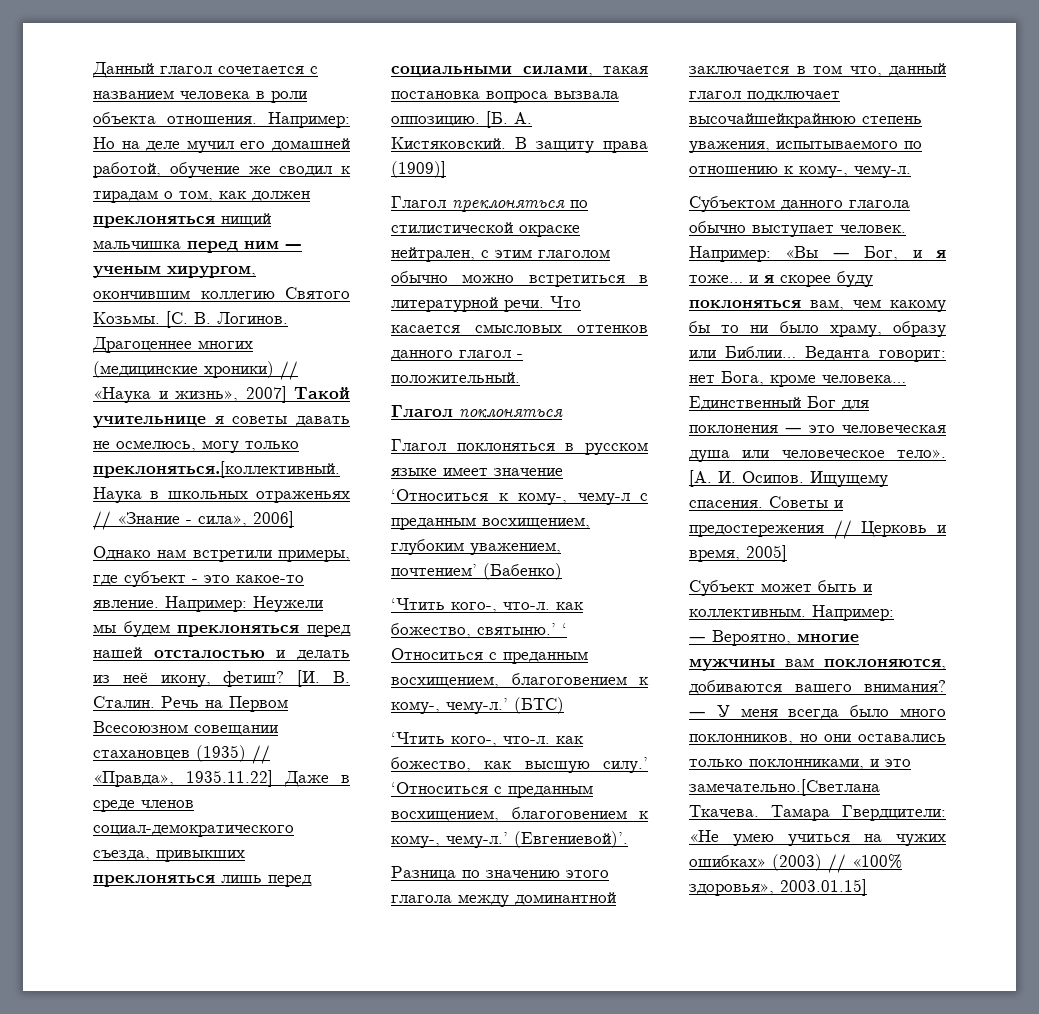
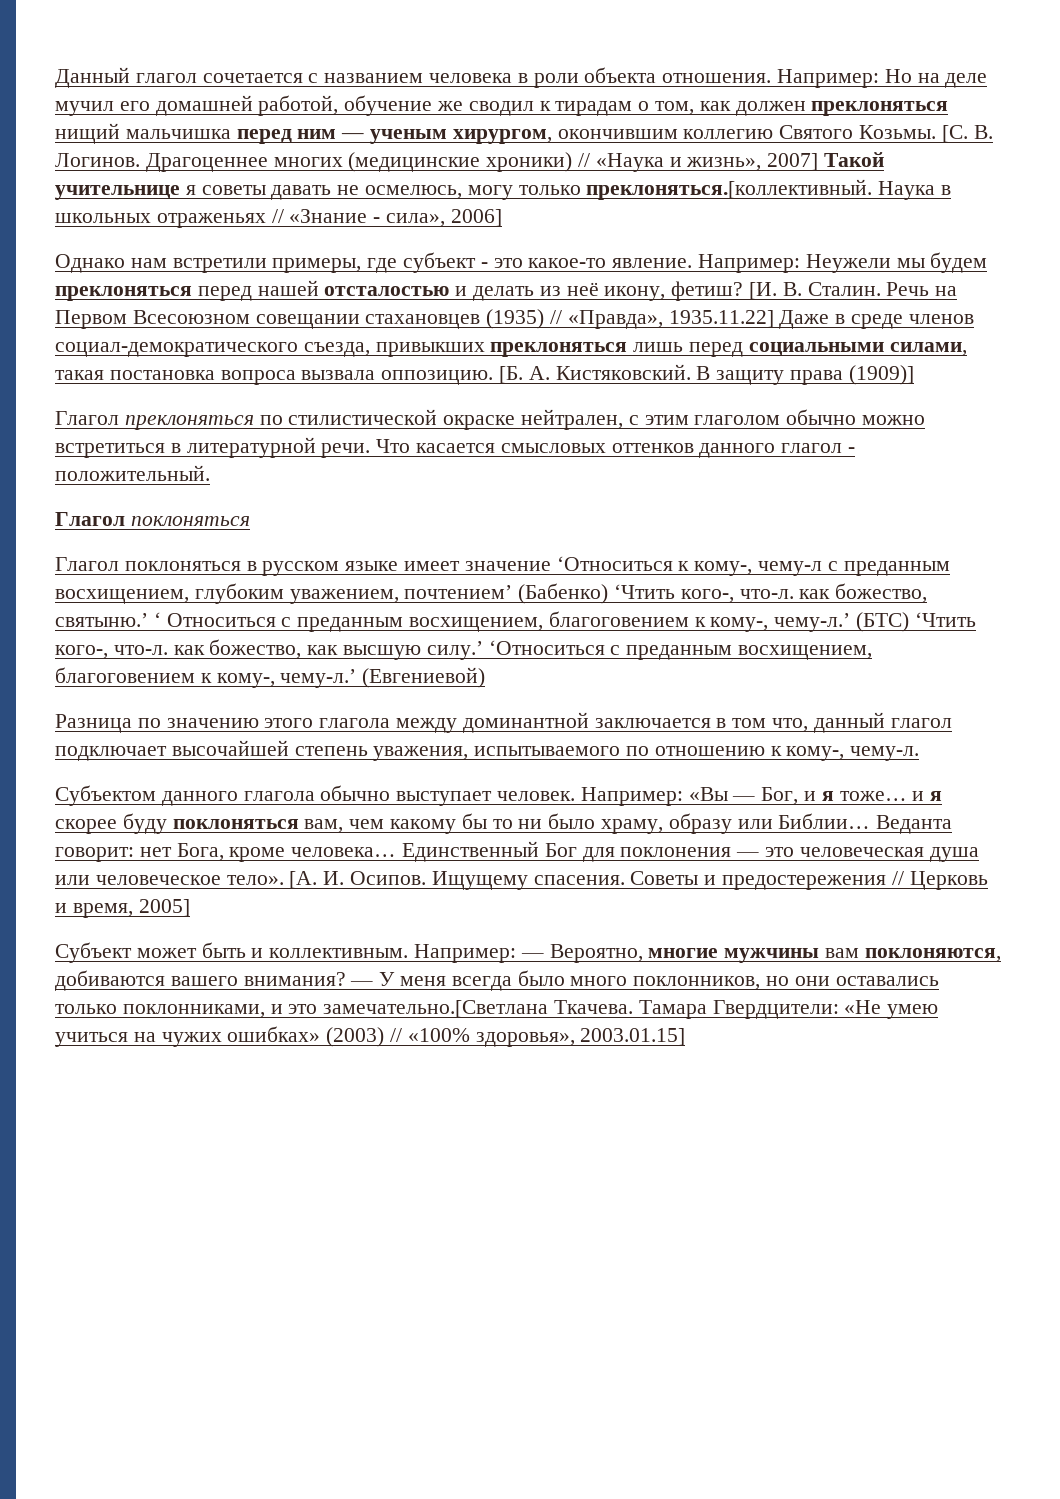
(562, 571) // -> (609, 593) none
(564, 705) // -> (910, 622) none
[514,831,628,848] (Евгениевой)’. -> [362,667,486,688] (Евгениевой)
[689,113,856,128] высочайшейкрайнюю -> [171,740,289,756] высочайшей
(894, 613) // -> (517, 953) none

